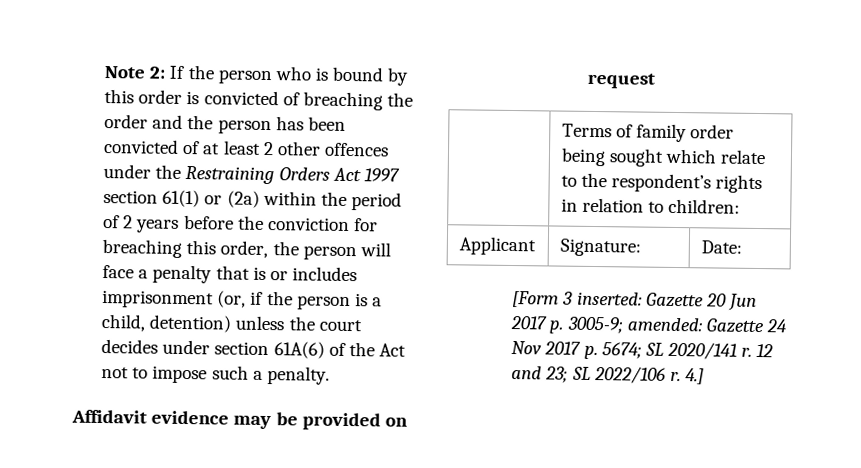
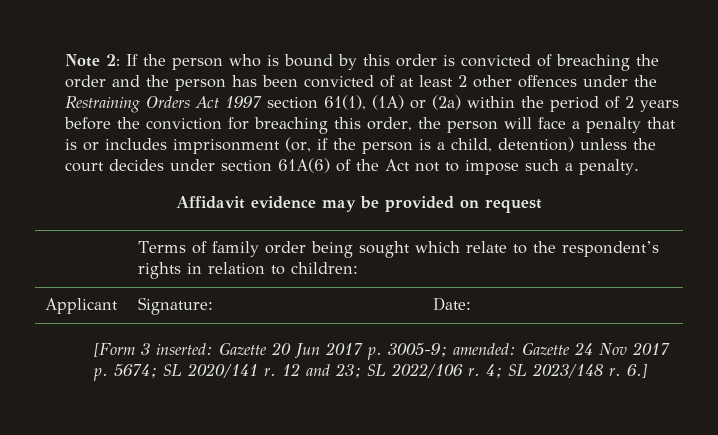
[162,189,201,208] 61(1) -> [323,95,404,110] 61(1), (1A)
[684,368,704,385] 4.] -> [486,363,649,378] 4; SL 2023/148 r. 6.]

